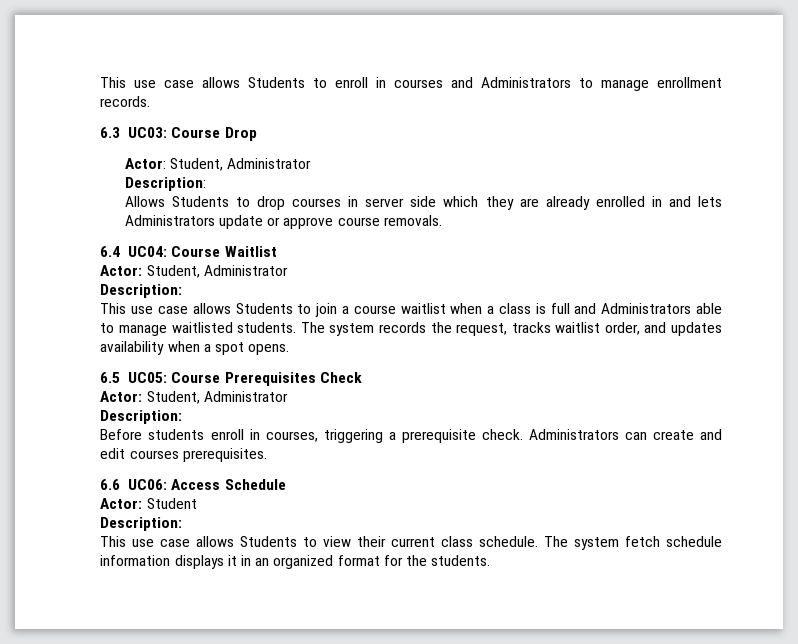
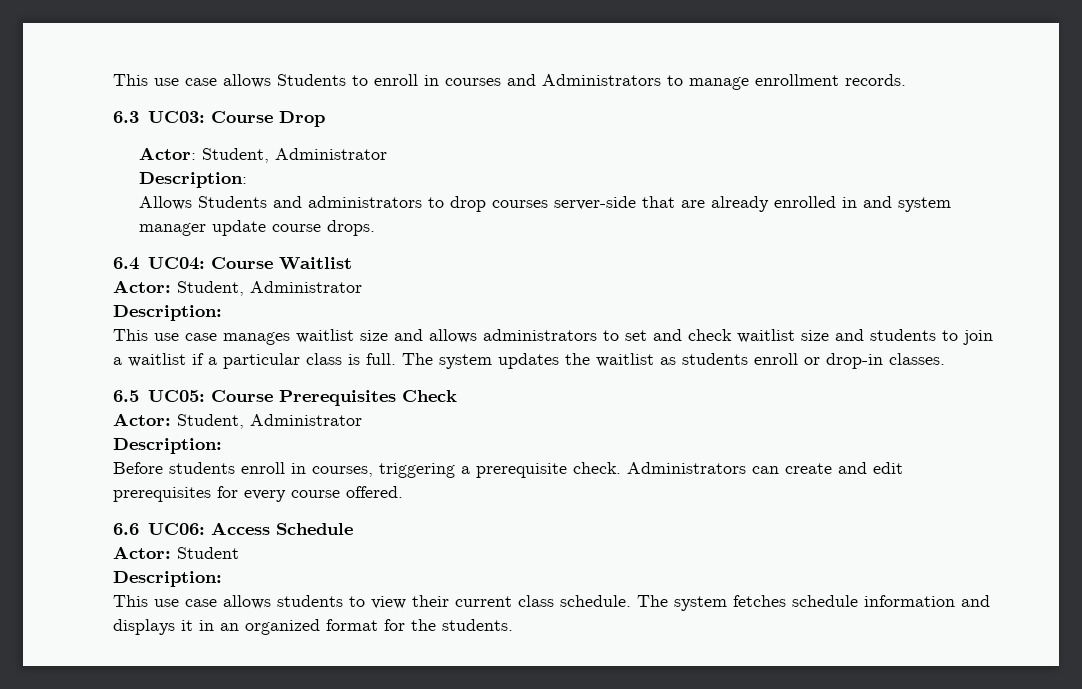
(229, 201) none -> [272,196,422,208] and administrators
[348,196,514,210] in server side which they -> [553,196,675,210] server-side that
[698,196,723,207] [124,215,442,229] lets Administrators update or approve course removals. -> [897,197,951,212] [138,220,375,236] system manager update course drops.
[192,303,723,317] [100,322,722,336] [100,341,290,355] allows Students to join a course waitlist when a class is full and Administrators able to manage waitlisted students. The system records the request, tracks waitlist order, and updates availability when a spot opens. -> [223,329,994,345] [113,353,946,369] manages waitlist size and allows administrators to set and check waitlist size and students to join a waitlist if a particular class is full. The system updates the waitlist as students enroll or drop-in classes.
[129,448,267,462] courses prerequisites. -> [113,486,404,502] prerequisites for every course offered.
[240,536,298,547] Students -> [277,595,344,607] students
[625,536,661,547] fetch -> [733,595,787,607] fetches
(171, 560) none -> [961,595,991,607] and

